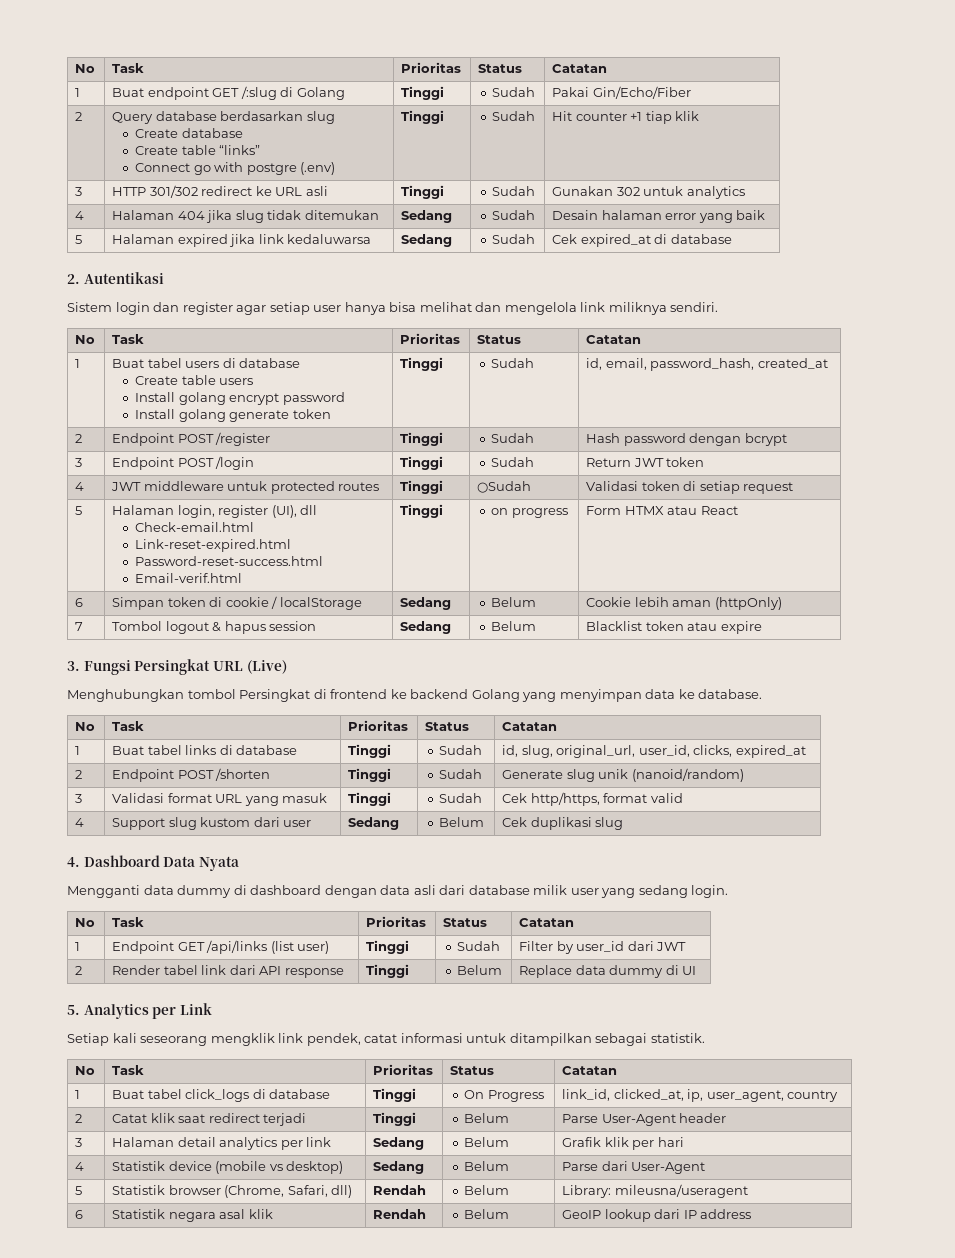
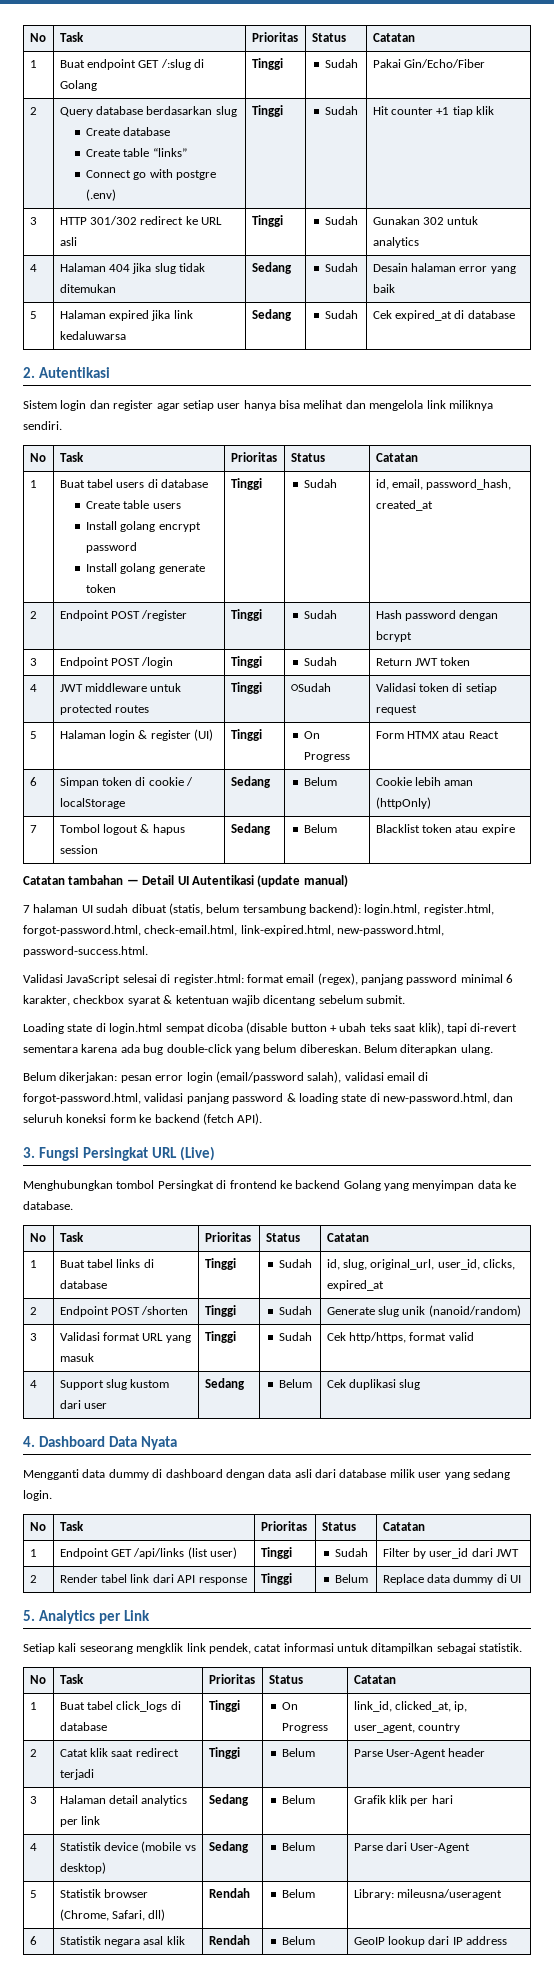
[177,505,318,518] [135,522,255,532] [135,539,292,552] [135,556,324,566] [135,573,243,583] [400,504,444,518] [491,508,568,518] login, register (UI), dll // Check-email.html // Link-reset-expired.html // Password-reset-success.html // Email-verif.html | Tinggi | on progress -> [109,729,214,741] [230,729,262,741] [304,731,321,739] [304,752,351,762] login & register (UI) | Tinggi | On Progress
(762, 627) none -> [23,875,348,887] [23,903,494,915] [23,925,445,936] [23,946,148,957] [23,973,514,985] [23,995,405,1006] [23,1022,518,1034] [23,1044,493,1055] [23,1071,429,1083] [23,1093,514,1104] [23,1113,263,1125] // Catatan tambahan — Detail UI Autentikasi (update manual) // 7 halaman UI sudah dibuat (statis, belum tersambung backend): login.html, register.html, forgot-password.html, check-email.html, link-expired.html, new-password.html, password-success.html. // Validasi JavaScript selesai di register.html: format email (regex), panjang password minimal 6 karakter, checkbox syarat & ketentuan wajib dicentang sebelum submit. // Loading state di login.html sempat dicoba (disable button + ubah teks saat klik), tapi di-revert sementara karena ada bug double-click yang belum dibereskan. Belum diterapkan ulang. // Belum dikerjakan: pesan error login (email/password salah), validasi email di forgot-password.html, validasi panjang password & loading state di new-password.html, dan seluruh koneksi form ke backend (fetch API).

